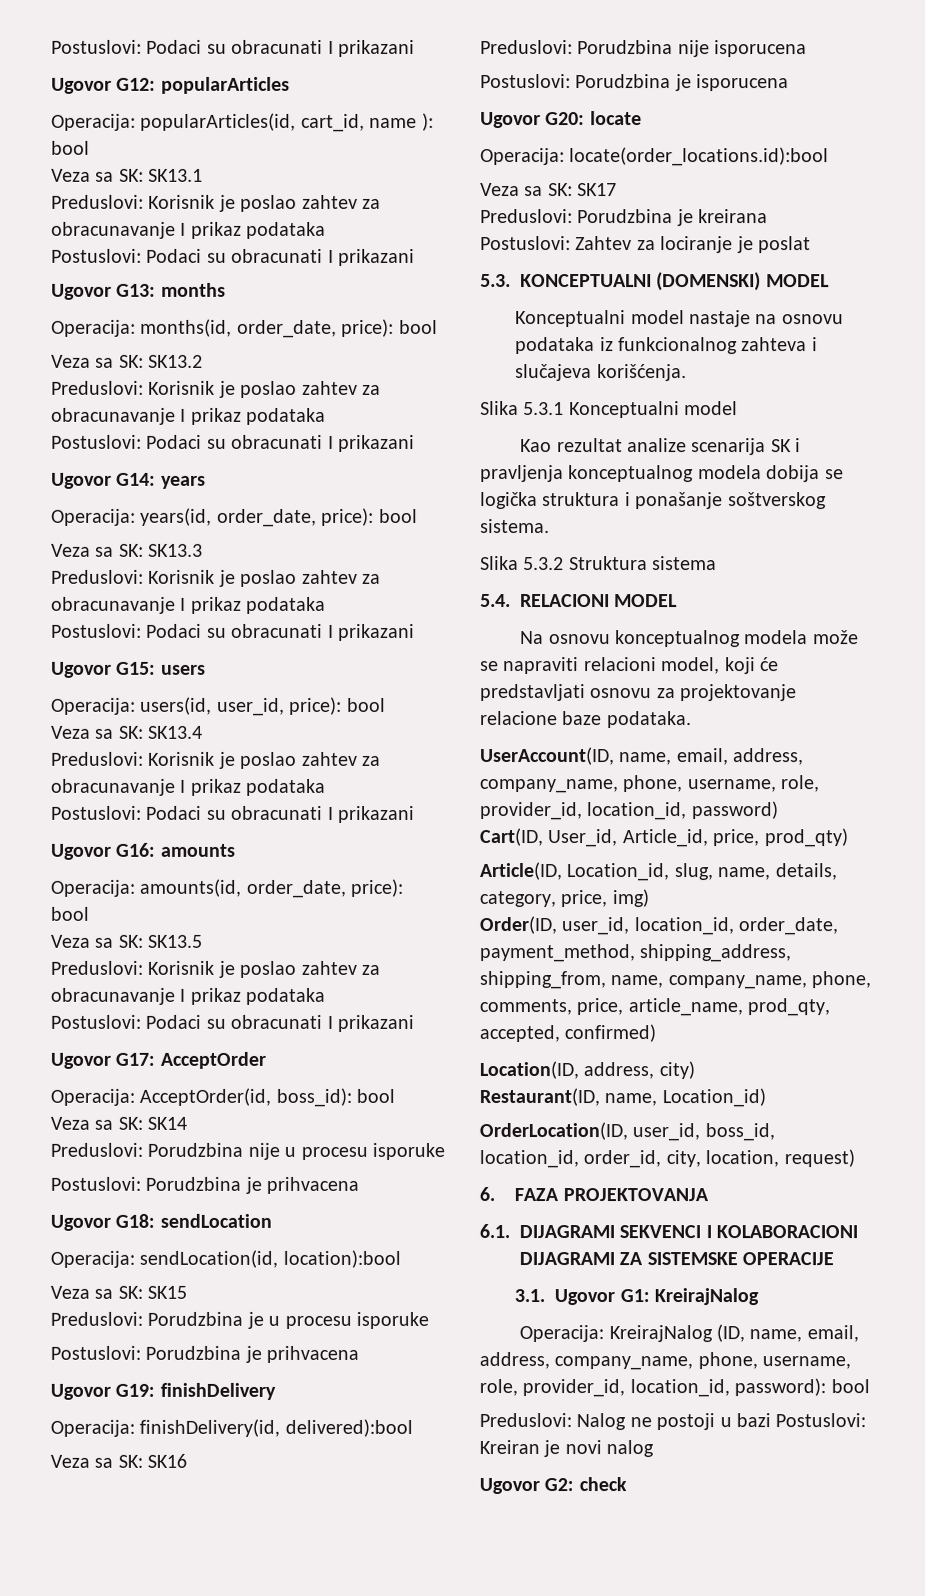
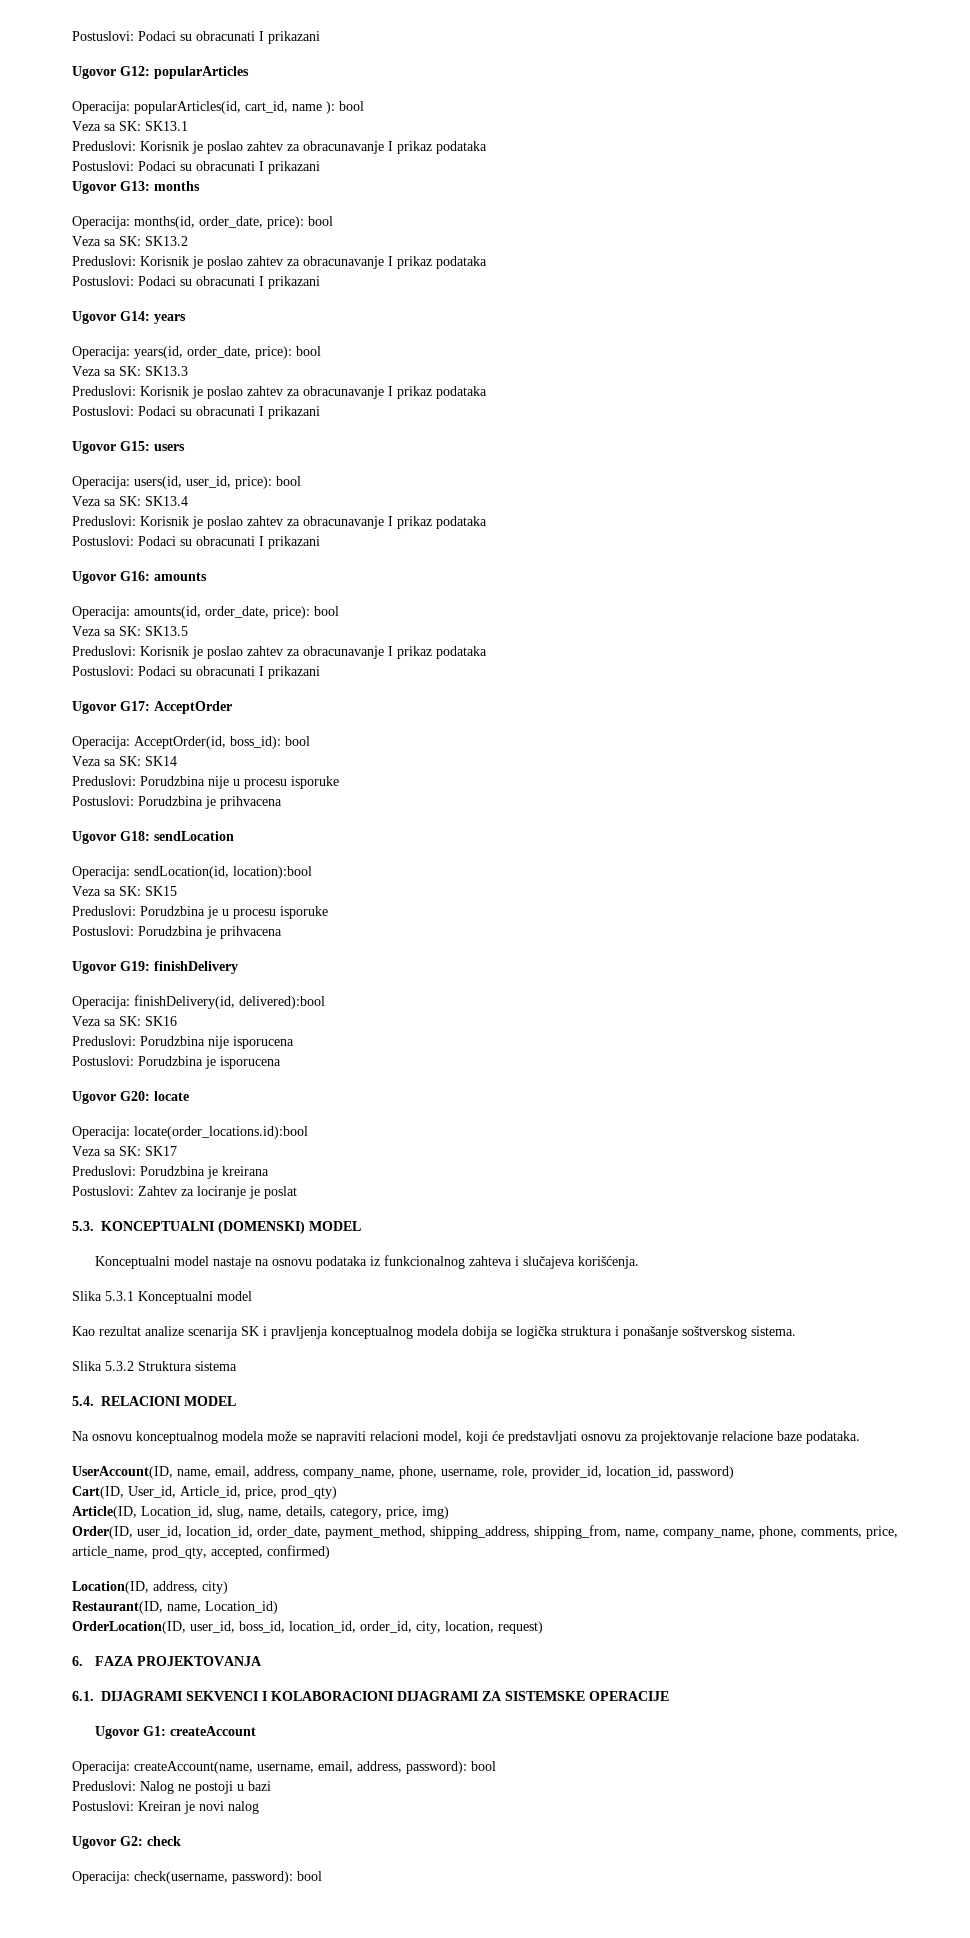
[514,1289,546,1303] 3.1. -> (669, 1696) none
[653,1288,759,1306] [519,1324,859,1343] [479,1352,852,1371] [479,1379,730,1398] KreirajNalog // Operacija: KreirajNalog (ID, name, email, address, company_name, phone, username, role, provider_id, location_id, -> [170,1726,257,1736] [72,1761,402,1774] createAccount // Operacija: createAccount(name, username, email, address,
(771, 1420) none -> (271, 1786) //
(627, 1484) none -> [72,1871,322,1884] // Operacija: check(username, password): bool

